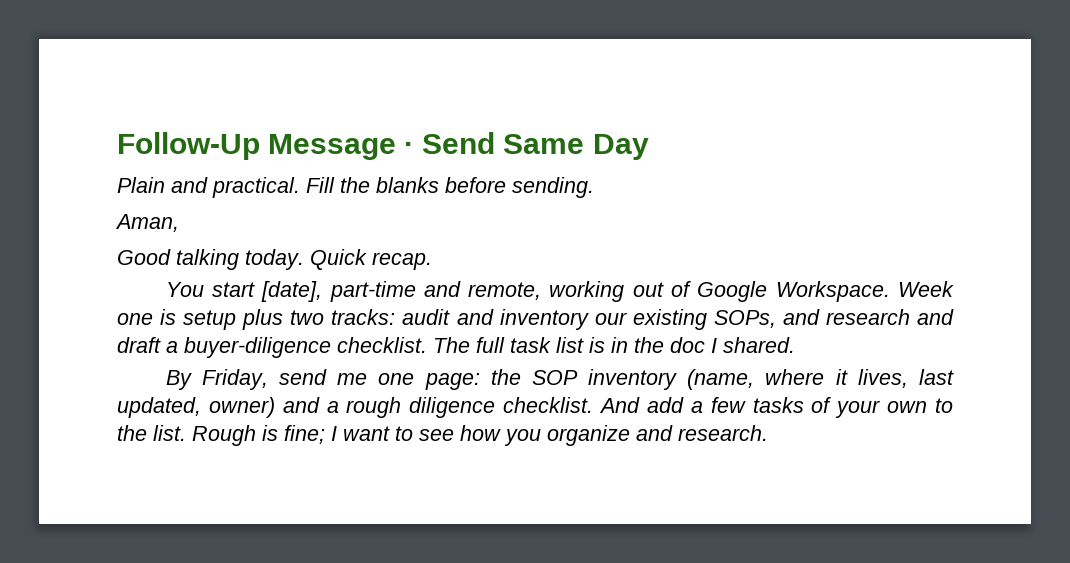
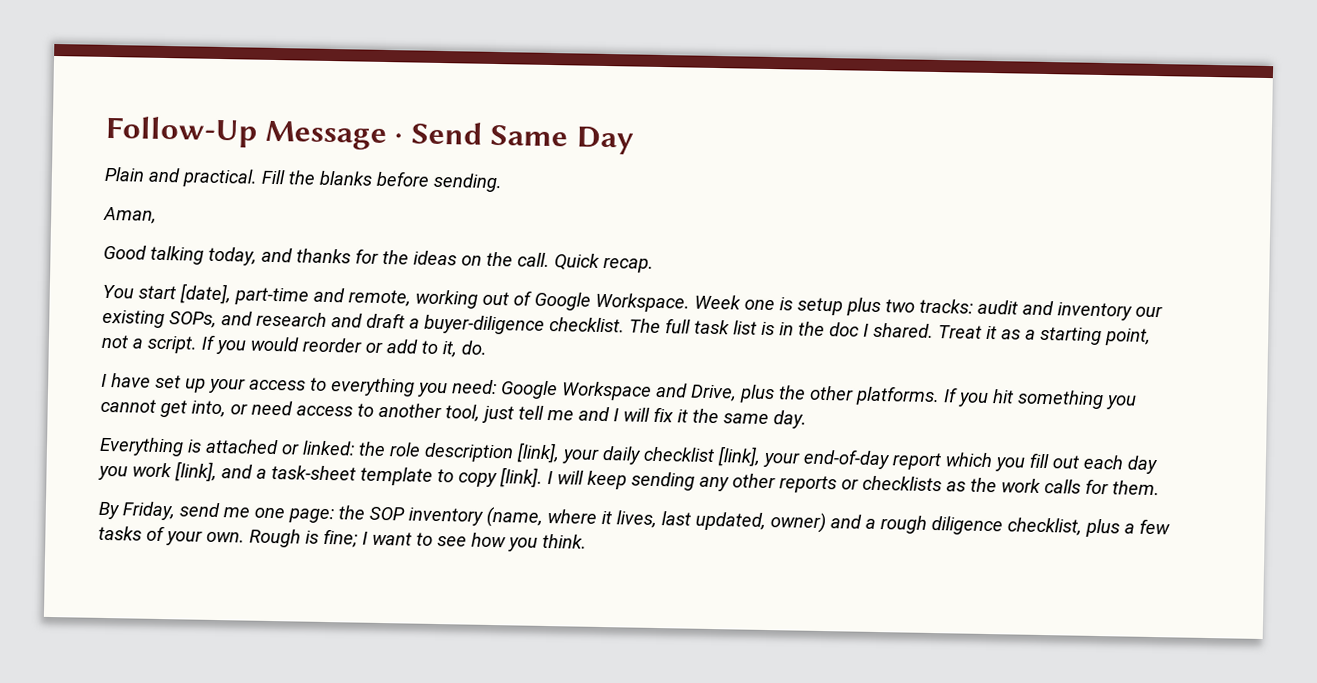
[245,249,304,270] today. -> [208,246,550,268] today, and thanks for the ideas on the call.
(795, 345) none -> [938,325,1151,346] [101,334,487,358] [101,373,1137,410] [100,398,807,429] [99,436,1159,475] [98,461,1160,496] Treat it as a starting point, not a script. If you would reorder or add to it, do. // I have set up your access to everything you need: Google Workspace and Drive, plus the other platforms. If you hit something you cannot get into, or need access to another tool, just tell me and I will fix it the same day. // Everything is attached or linked: the role description [link], your daily checklist [link], your end-of-day report which you fill out each day you work [link], and a task-sheet template to copy [link]. I will keep sending any other reports or checklists as the work calls for them.
[503,397,684,413] checklist. And add -> [1007,517,1120,538] checklist, plus
[887,398,954,413] [117,425,186,441] own to the list. -> [206,531,245,543] own.
[547,425,768,446] organize and research. -> [542,533,587,549] think.

